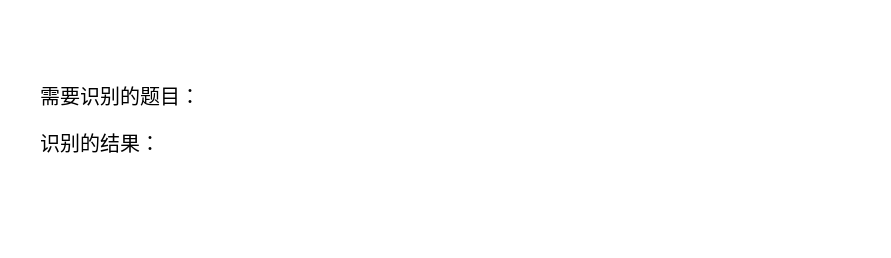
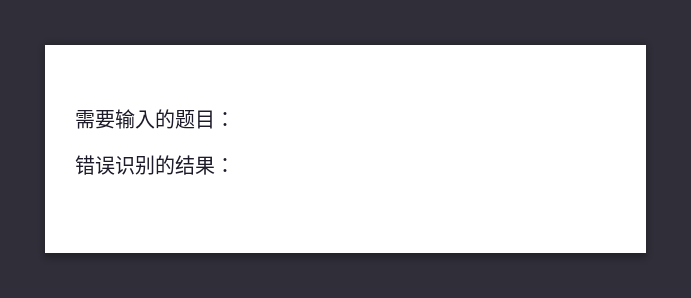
[80,86,120,106] 识别 -> [115,109,155,129] 输入
(200, 96) none -> [75,155,115,175] 错误

